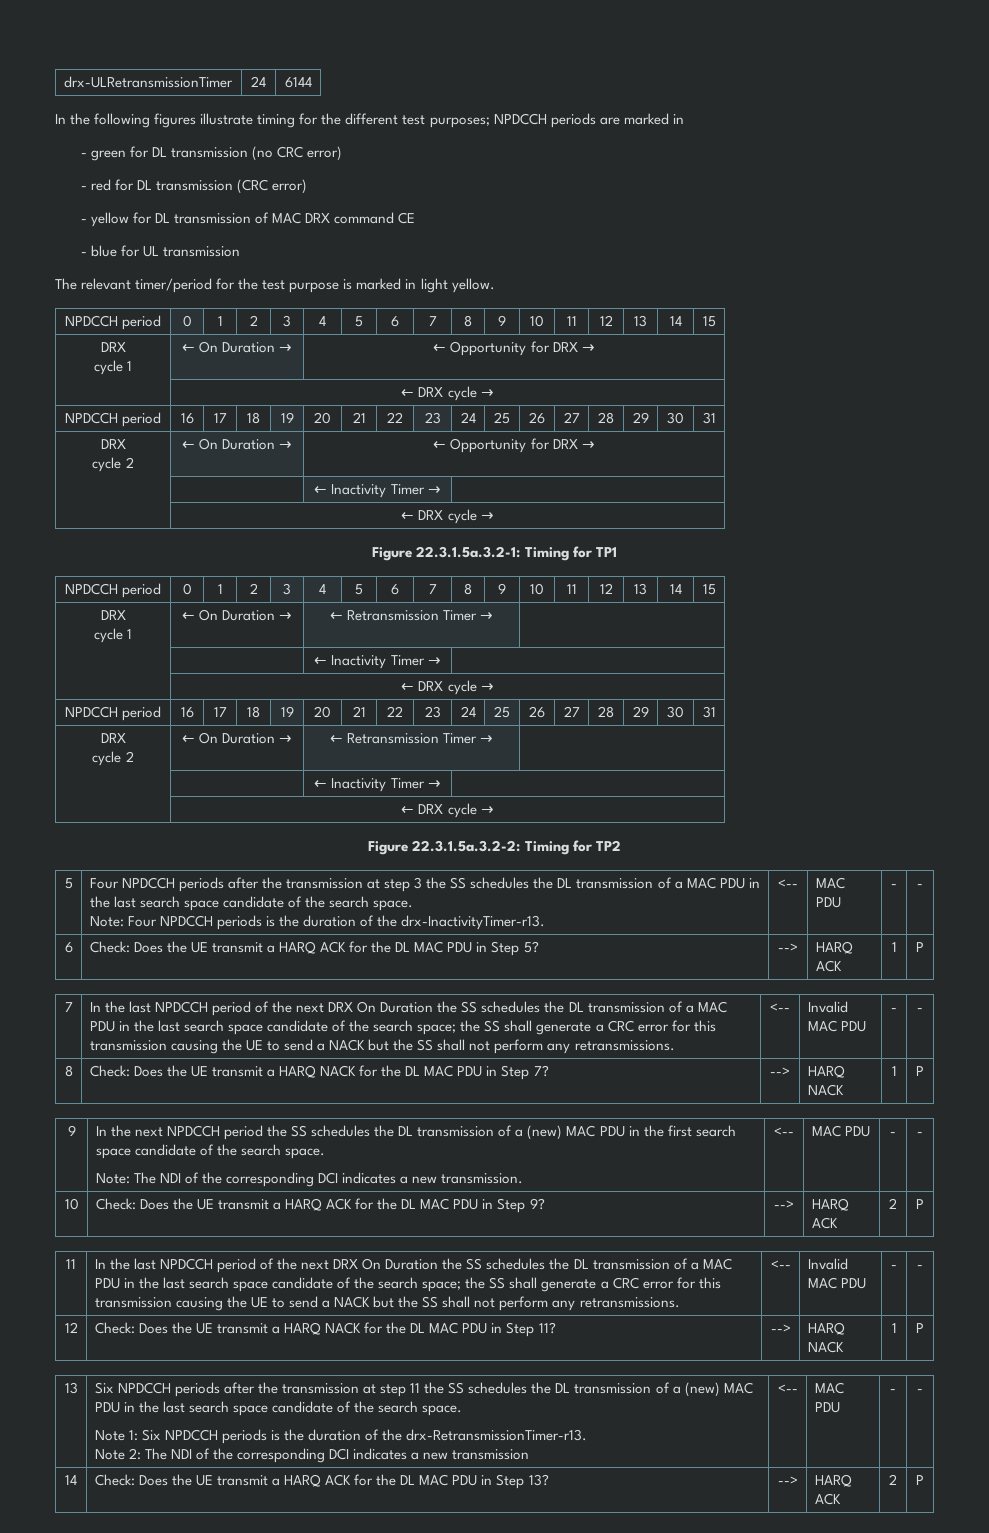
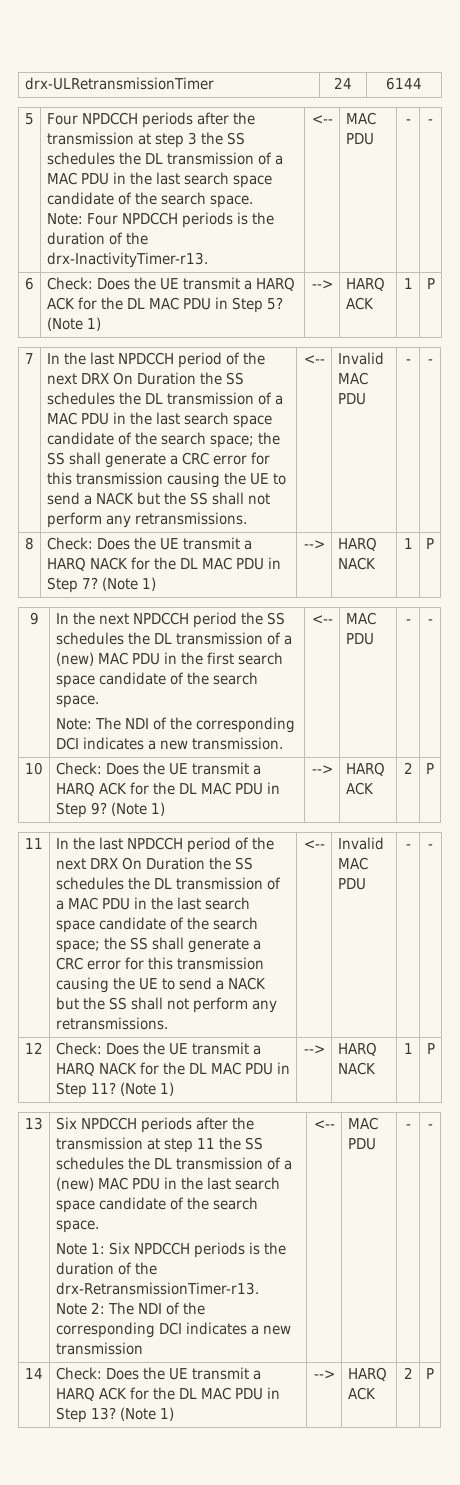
[55,113,684,128] [80,146,343,161] [80,179,308,194] [80,212,416,227] [80,245,241,257] [55,278,495,293] [64,315,162,330] [182,315,192,327] [217,316,223,326] [249,315,258,326] [283,315,291,327] [319,316,326,326] [355,316,363,327] [391,316,399,327] [428,316,437,326] [464,315,472,327] [498,315,506,326] [530,315,544,327] [566,316,577,326] [599,315,613,326] [634,315,647,327] [669,316,682,326] [702,316,716,327] [100,342,126,352] [93,360,133,375] [181,341,293,353] [433,341,595,356] [401,386,494,401] [64,412,162,427] [180,413,194,424] [213,413,227,423] [247,412,260,424] [280,412,294,423] [314,412,331,424] [352,412,366,423] [387,412,403,423] [424,412,441,424] [460,412,476,423] [494,412,510,424] [529,412,545,424] [563,412,580,423] [598,412,614,424] [632,412,649,423] [667,412,684,424] [702,412,716,424] [100,439,126,449] [92,457,134,472] [181,438,293,450] [433,438,595,453] [314,484,441,498] [401,509,494,524] [372,546,617,561] [64,583,162,598] [182,583,192,595] [217,584,223,594] [249,583,258,594] [283,583,291,595] [319,584,326,594] [355,584,363,595] [391,584,399,595] [428,584,437,594] [464,583,472,595] [498,583,506,594] [530,583,544,595] [566,584,577,594] [599,583,613,594] [634,583,647,595] [669,584,682,594] [702,584,716,595] [100,610,126,620] [93,628,133,643] [181,609,293,621] [329,610,494,621] [314,655,441,669] [401,680,494,695] [64,706,162,721] [180,707,194,718] [213,707,227,717] [247,706,260,718] [280,706,294,717] [314,706,331,718] [352,706,366,717] [387,706,403,717] [424,706,441,718] [460,706,476,717] [494,706,510,718] [529,706,545,718] [563,706,580,717] [598,706,614,718] [632,706,649,717] [667,706,684,718] [702,706,716,718] [100,733,126,743] [92,751,134,766] [181,732,293,744] [329,733,494,744] [314,778,441,792] [401,803,494,818] [368,840,621,855] // In the following figures illustrate timing for the different test purposes; NPDCCH periods are marked in // - green for DL transmission (no CRC error) // - red for DL transmission (CRC error) // - yellow for DL transmission of MAC DRX command CE // - blue for UL transmission // The relevant timer/period for the test purpose is marked in light yellow. // NPDCCH period | 0 | 1 | 2 | 3 | 4 | 5 | 6 | 7 | 8 | 9 | 10 | 11 | 12 | 13 | 14 | 15 // DRX // cycle 1 | ← On Duration → | ← Opportunity for DRX → // | ← DRX cycle → // NPDCCH period | 16 | 17 | 18 | 19 | 20 | 21 | 22 | 23 | 24 | 25 | 26 | 27 | 28 | 29 | 30 | 31 // DRX // cycle 2 | ← On Duration → | ← Opportunity for DRX → // | | ← Inactivity Timer → | // | ← DRX cycle → // Figure 22.3.1.5a.3.2-1: Timing for TP1 // NPDCCH period | 0 | 1 | 2 | 3 | 4 | 5 | 6 | 7 | 8 | 9 | 10 | 11 | 12 | 13 | 14 | 15 // DRX // cycle 1 | ← On Duration → | ← Retransmission Timer → | // | | ← Inactivity Timer → | // | ← DRX cycle → // NPDCCH period | 16 | 17 | 18 | 19 | 20 | 21 | 22 | 23 | 24 | 25 | 26 | 27 | 28 | 29 | 30 | 31 // DRX // cycle 2 | ← On Duration → | ← Retransmission Timer → | // | | ← Inactivity Timer → | // | ← DRX cycle → // Figure 22.3.1.5a.3.2-2: Timing for TP2 -> (422, 83) none
(539, 947) none -> [46,317,101,331] (Note 1)
(549, 1071) none -> [101,577,156,591] (Note 1)
(545, 1204) none -> [110,802,165,816] (Note 1)
(556, 1328) none -> [119,1082,174,1096] (Note 1)
(549, 1480) none -> [119,1407,174,1421] (Note 1)

